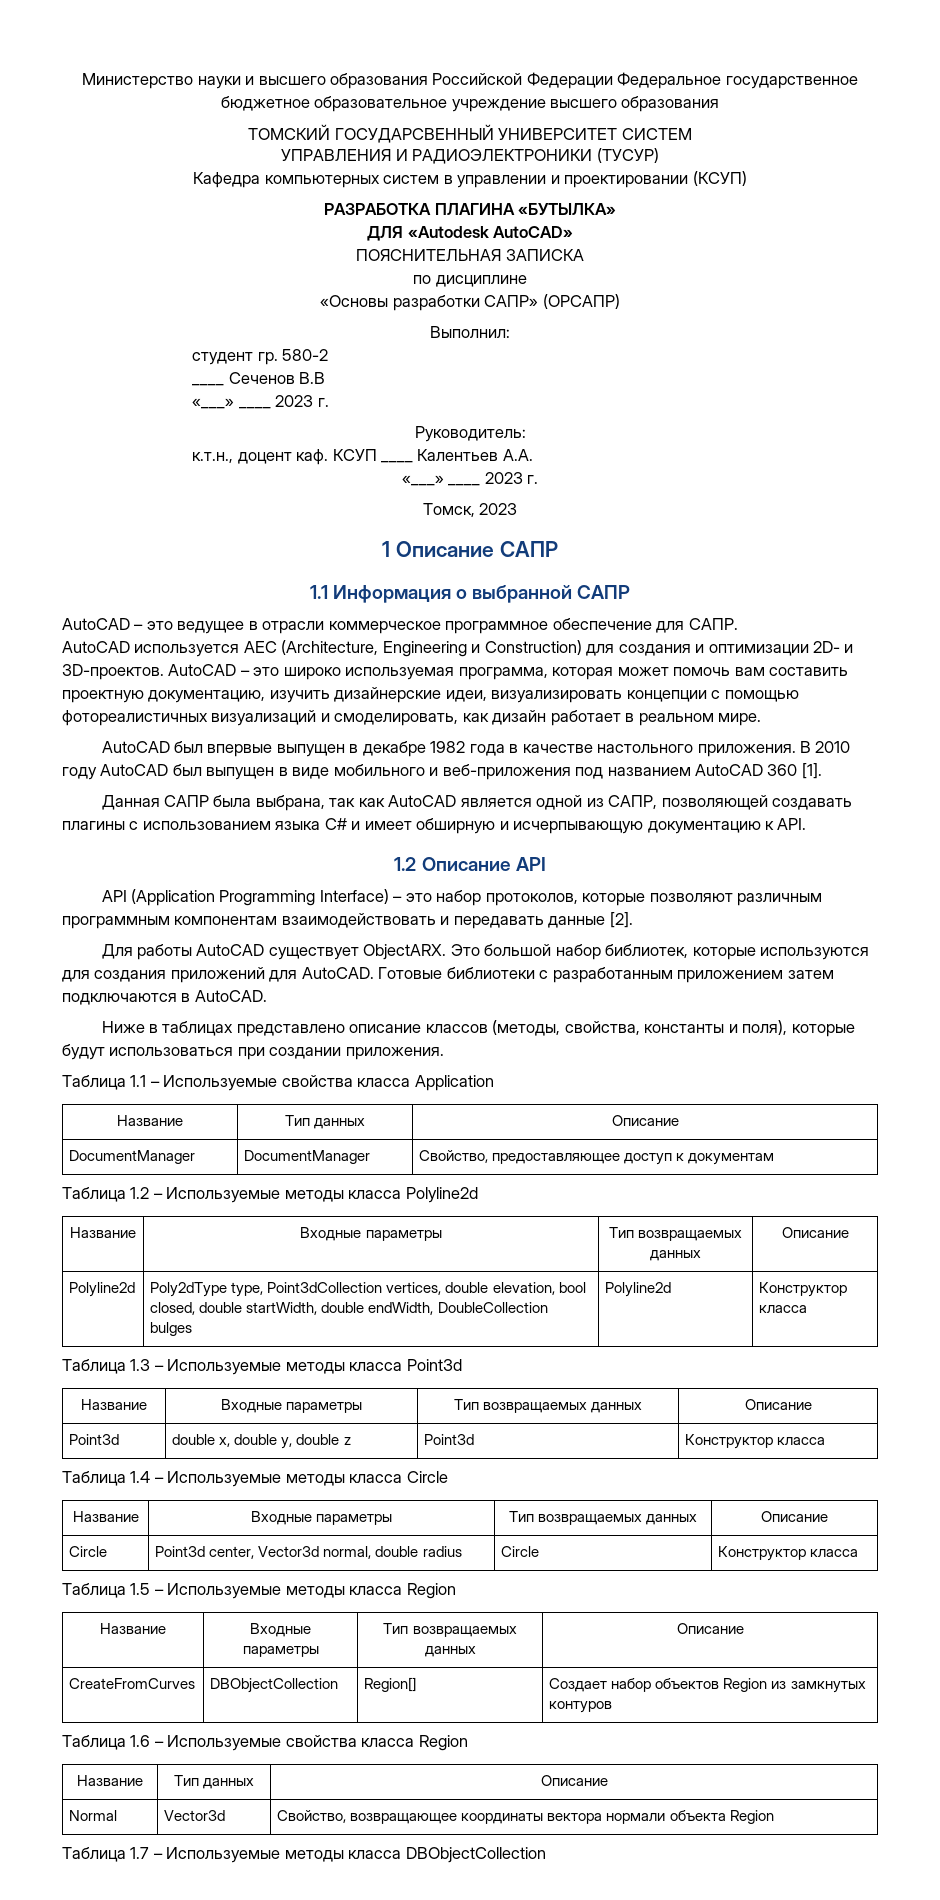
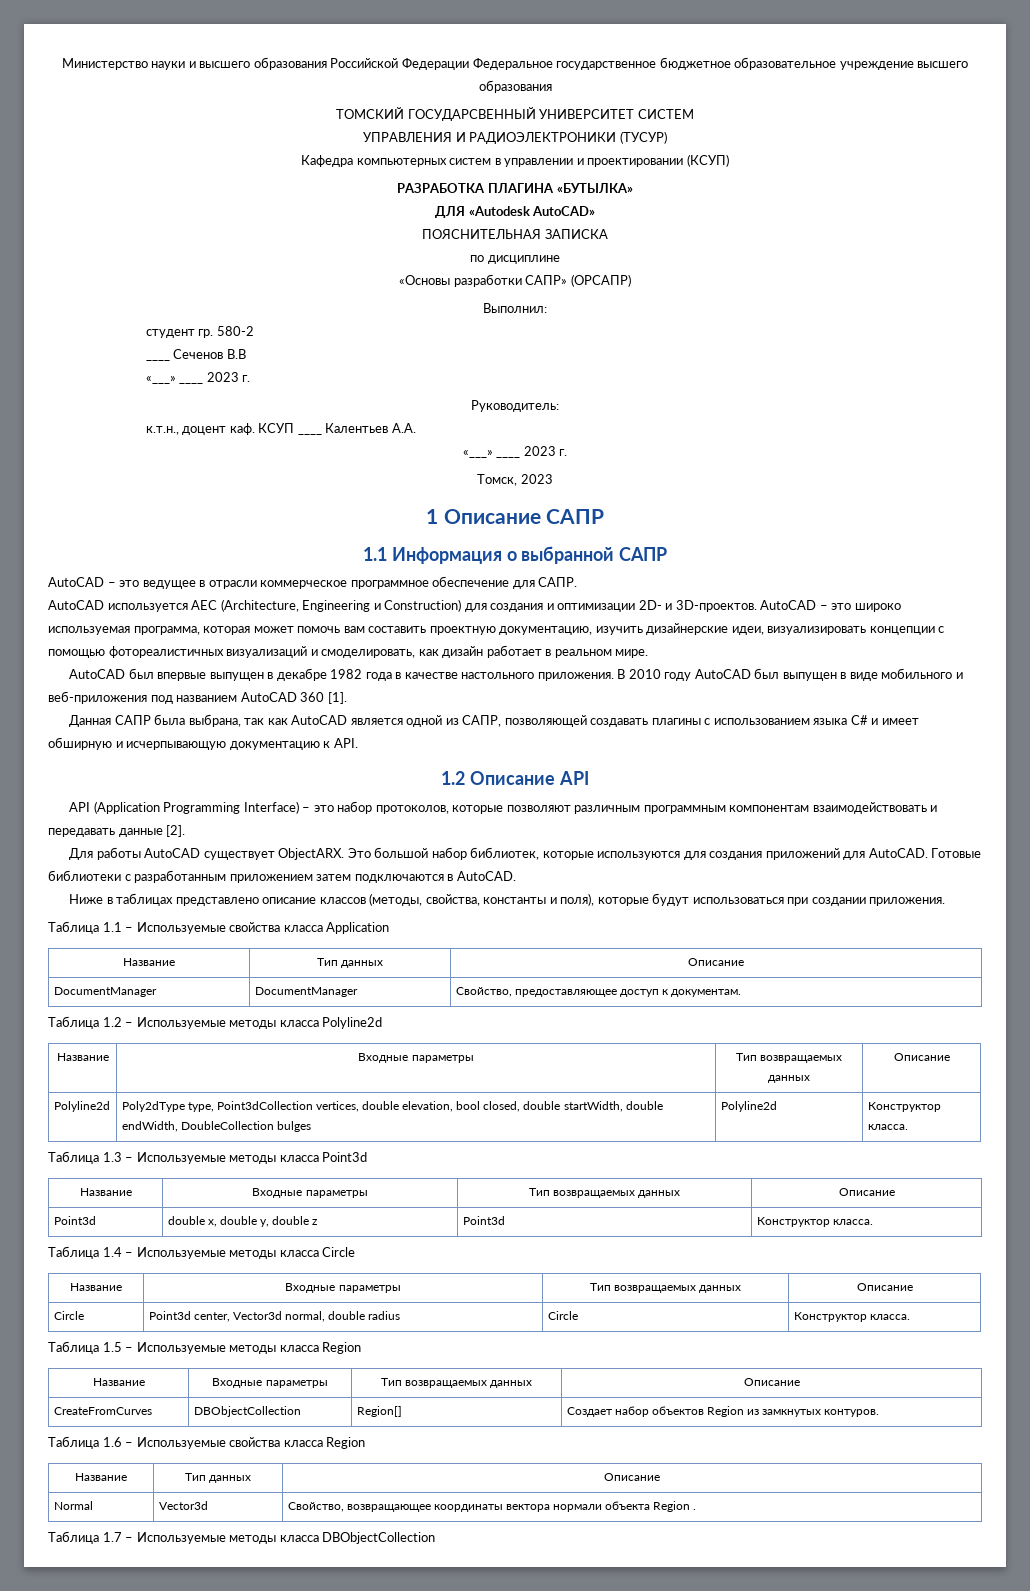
[688,1153,775,1165] документам -> [671,989,742,997] документам.
[759,1305,808,1313] класса -> [867,1124,908,1130] класса.
[777,1437,826,1445] класса -> [832,1219,873,1225] класса.
[810,1549,859,1557] класса -> [869,1314,910,1320] класса.
[549,1701,613,1713] контуров -> [824,1409,880,1417] контуров.
(774, 1817) none -> [693,1509,697,1510] .

